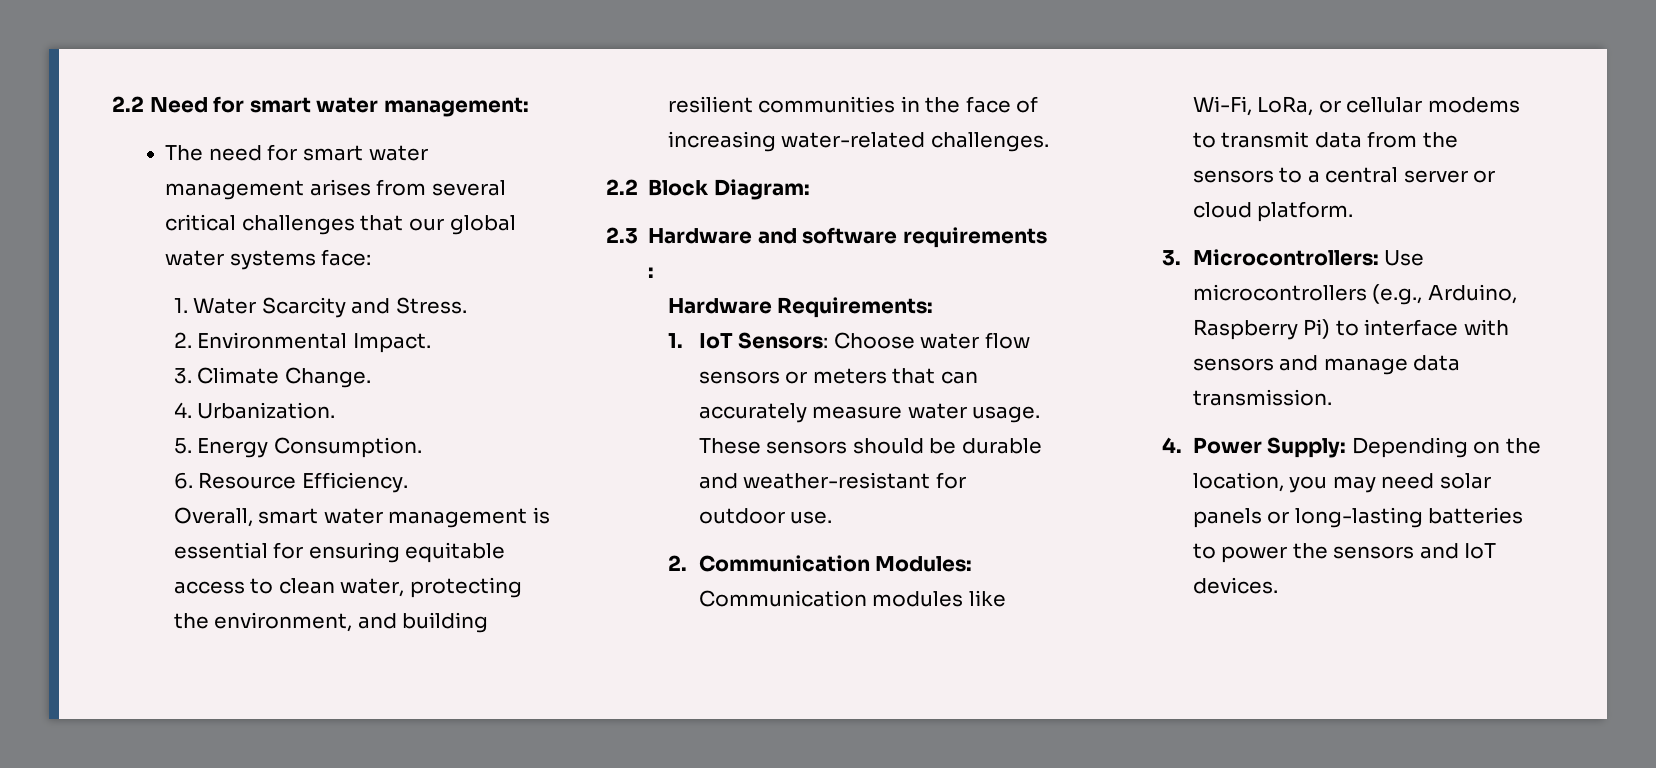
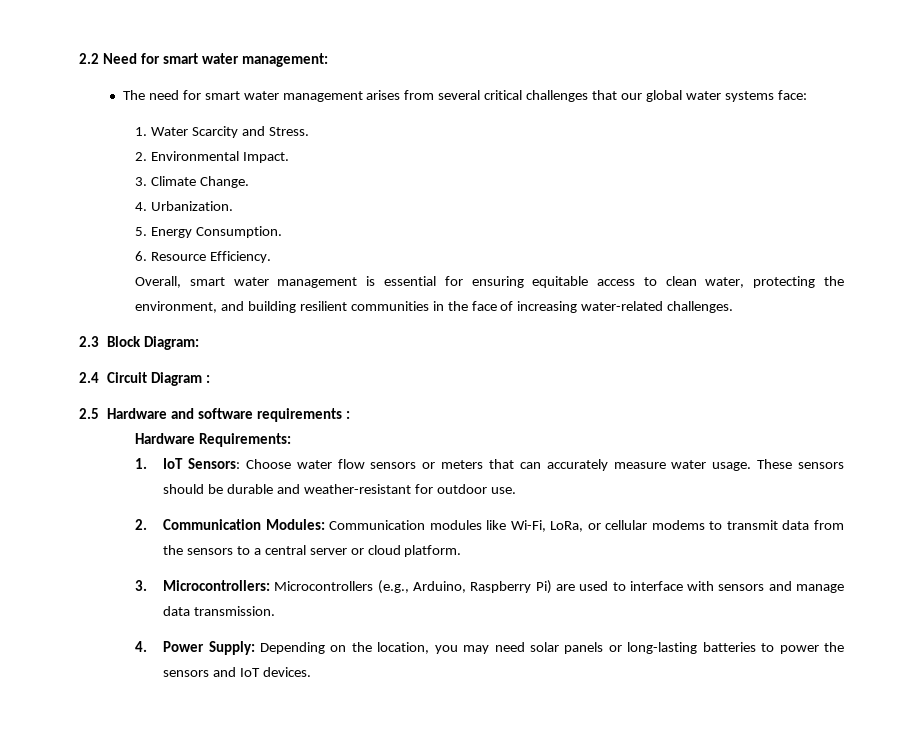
[606,179,638,195] 2.2 -> [79,336,99,347] 2.3
[606,227,638,244] 2.3 -> [79,372,210,386] [79,408,99,419] 2.4 Circuit Diagram : // 2.5
[1384,250,1425,266] [1192,284,1367,301] Use microcontrollers -> [274,581,374,591] Microcontrollers
(1331, 329) none -> [555,581,609,591] are used

